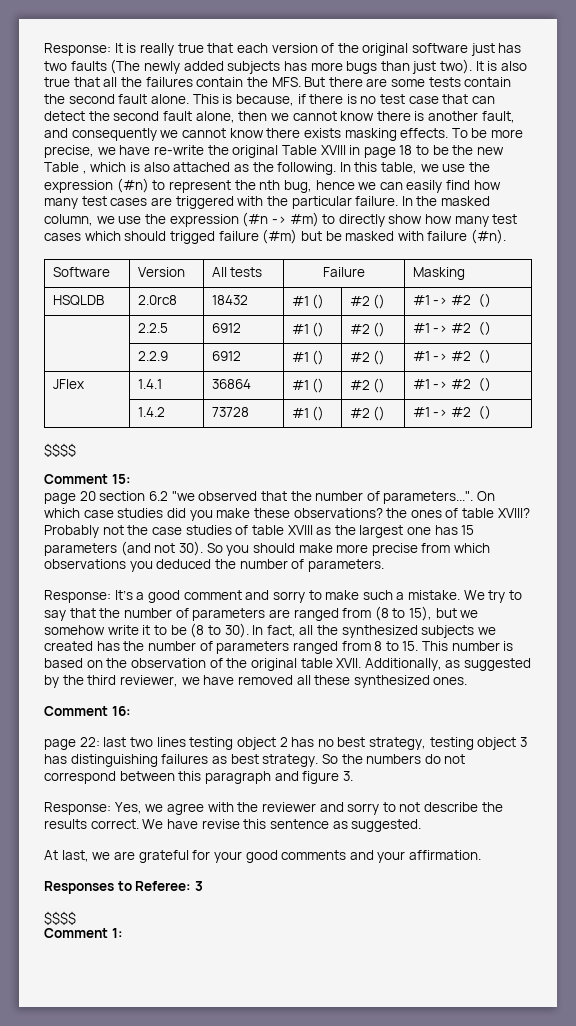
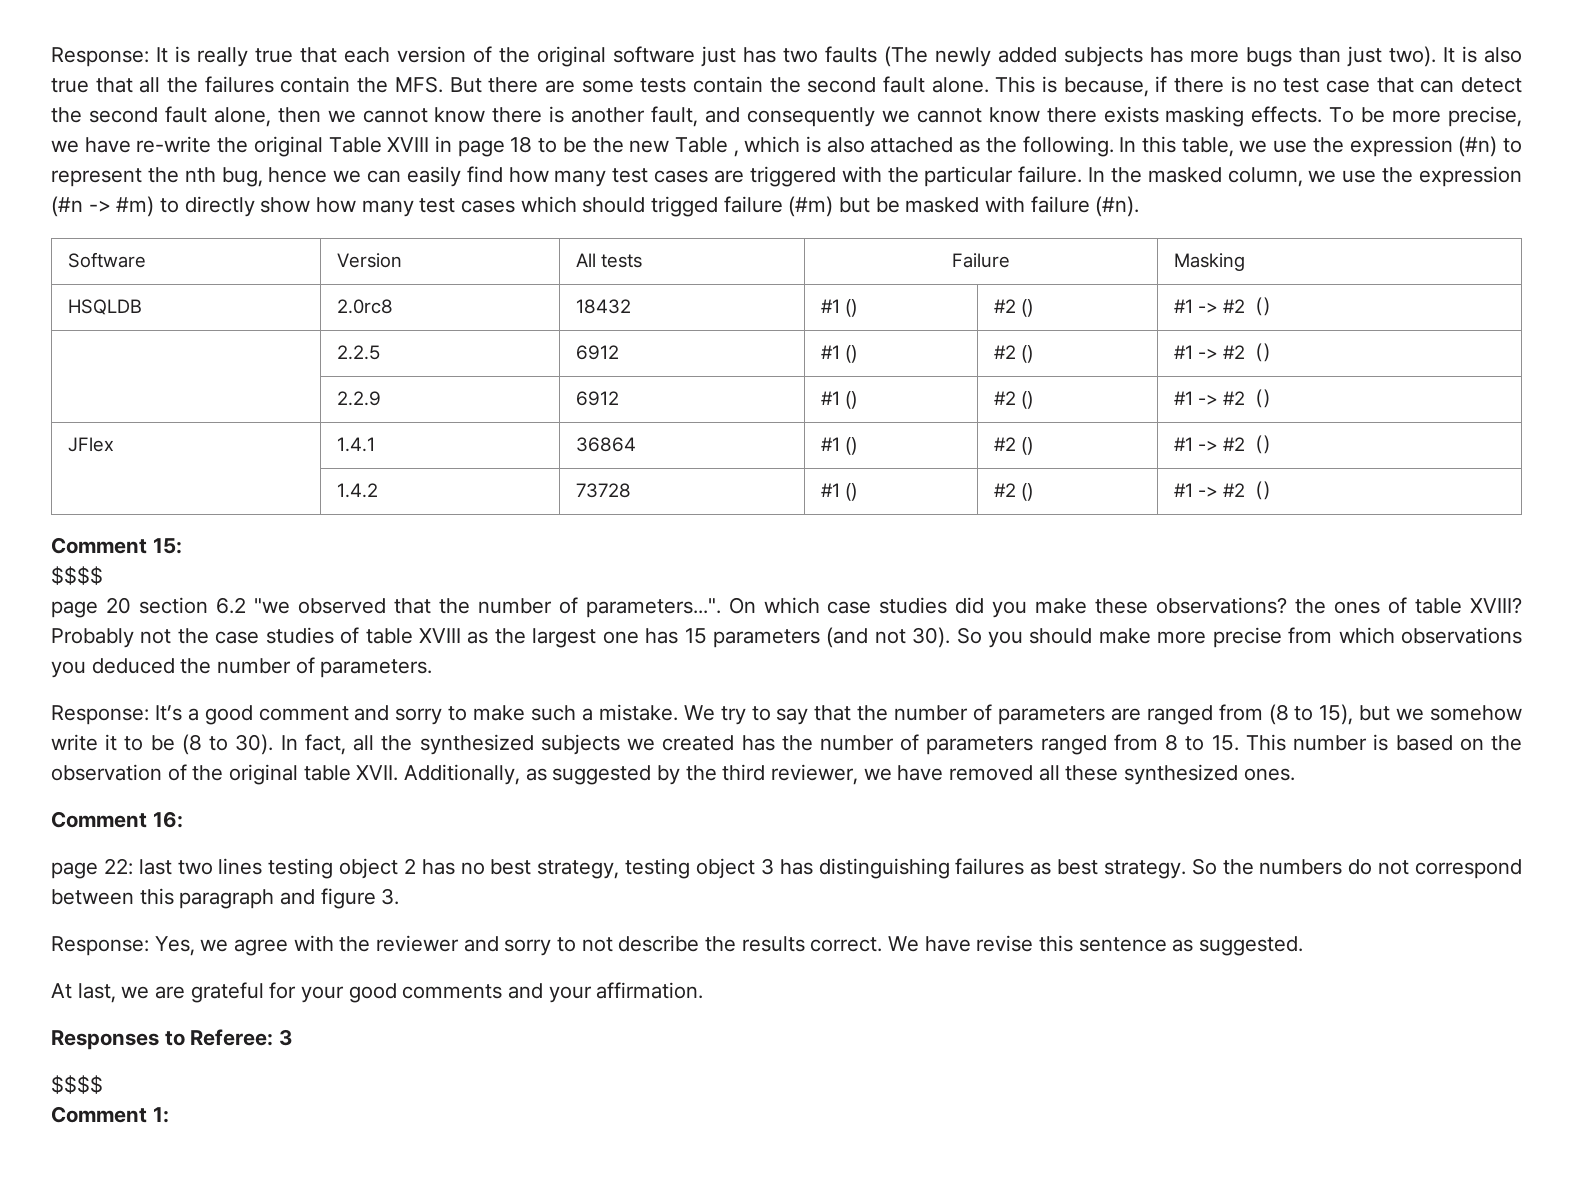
[44,443,76,457] // $$$$ -> (1281, 490) none
(131, 479) none -> [51,566,103,585] // $$$$

